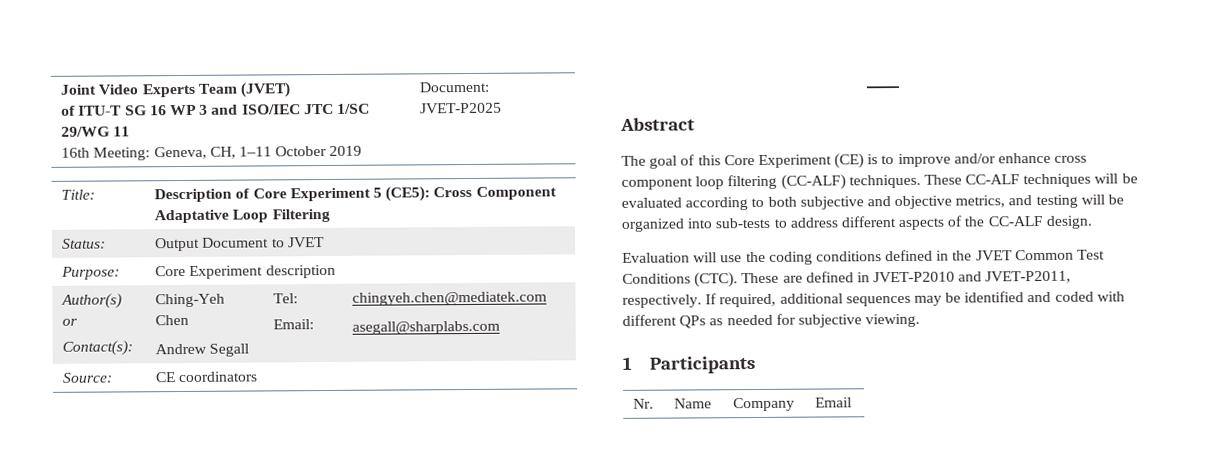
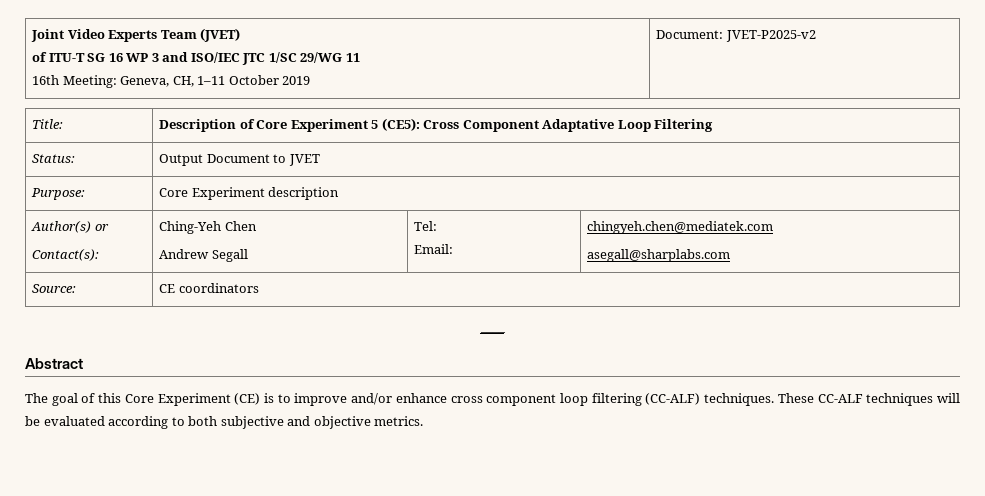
[420,102,503,114] JVET-P2025 -> [725,30,816,42] JVET-P2025-v2
[955,194,1125,209] [621,215,1092,232] [622,249,1106,265] [622,270,1072,288] [622,291,1125,308] [622,313,921,329] [622,355,756,374] [633,398,655,409] [674,398,713,409] [733,397,796,412] [815,397,853,408] metrics, and testing will be organized into sub-tests to address different aspects of the CC-ALF design. // Evaluation will use the coding conditions defined in the JVET Common Test Conditions (CTC). These are defined in JVET-P2010 and JVET-P2011, respectively. If required, additional sequences may be identified and coded with different QPs as needed for subjective viewing. // 1 Participants // Nr. | Name | Company | Email -> [374,416,424,426] metrics.

